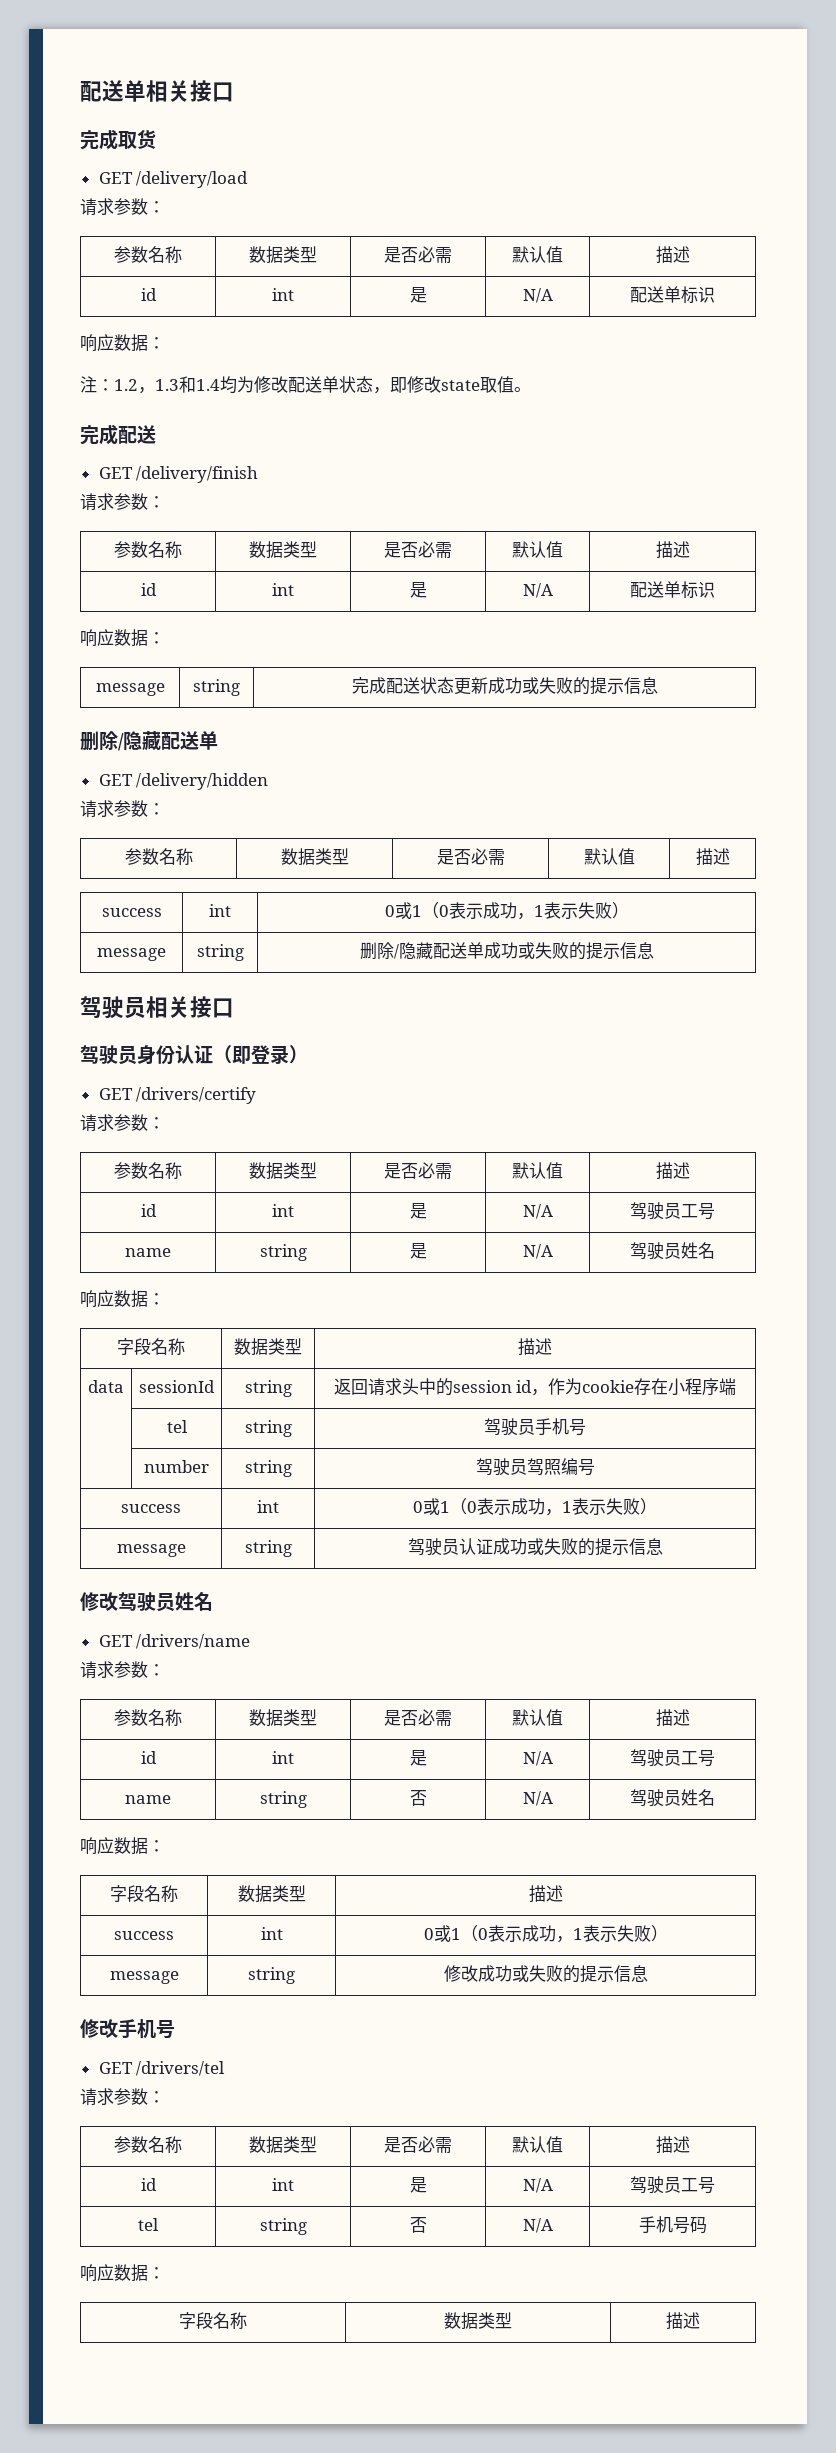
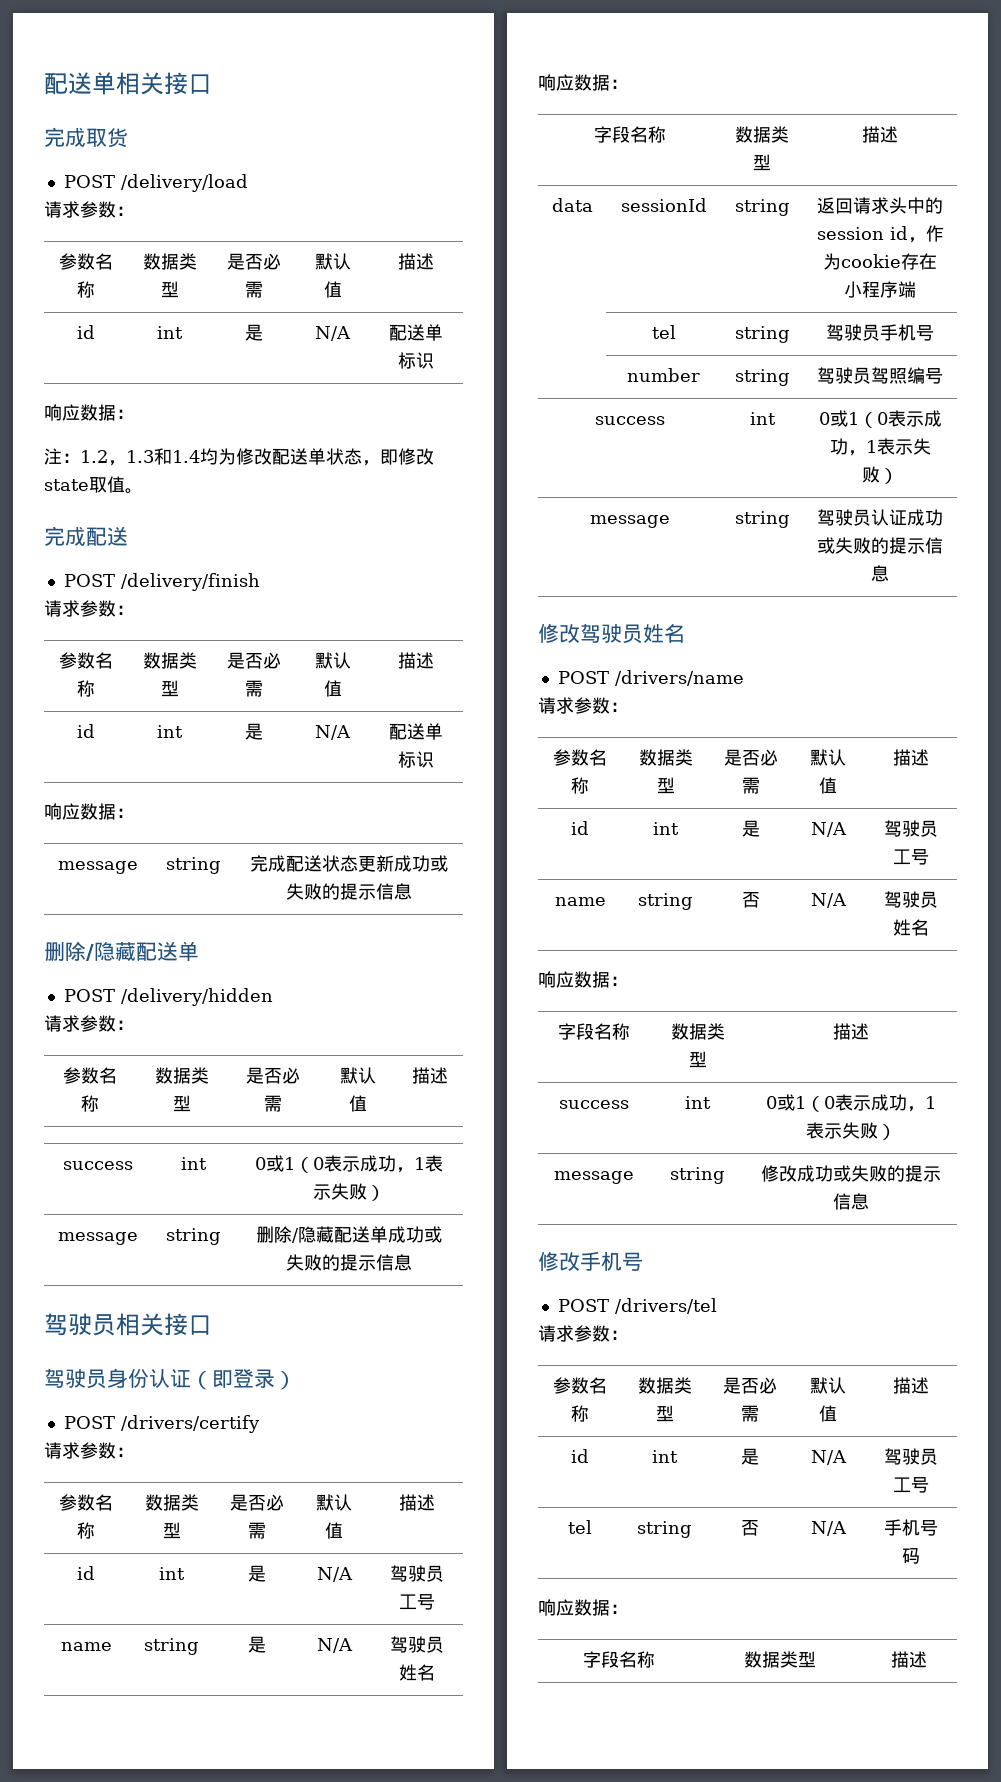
[98,172,133,184] GET -> [63,175,115,188] POST
[98,467,133,479] GET -> [63,574,115,587] POST
[98,774,133,786] GET -> [63,989,115,1002] POST
[98,1088,133,1100] GET -> [63,1416,115,1429] POST
[98,1635,133,1647] GET -> [557,671,609,684] POST
[98,2062,133,2074] GET -> [557,1299,609,1312] POST

